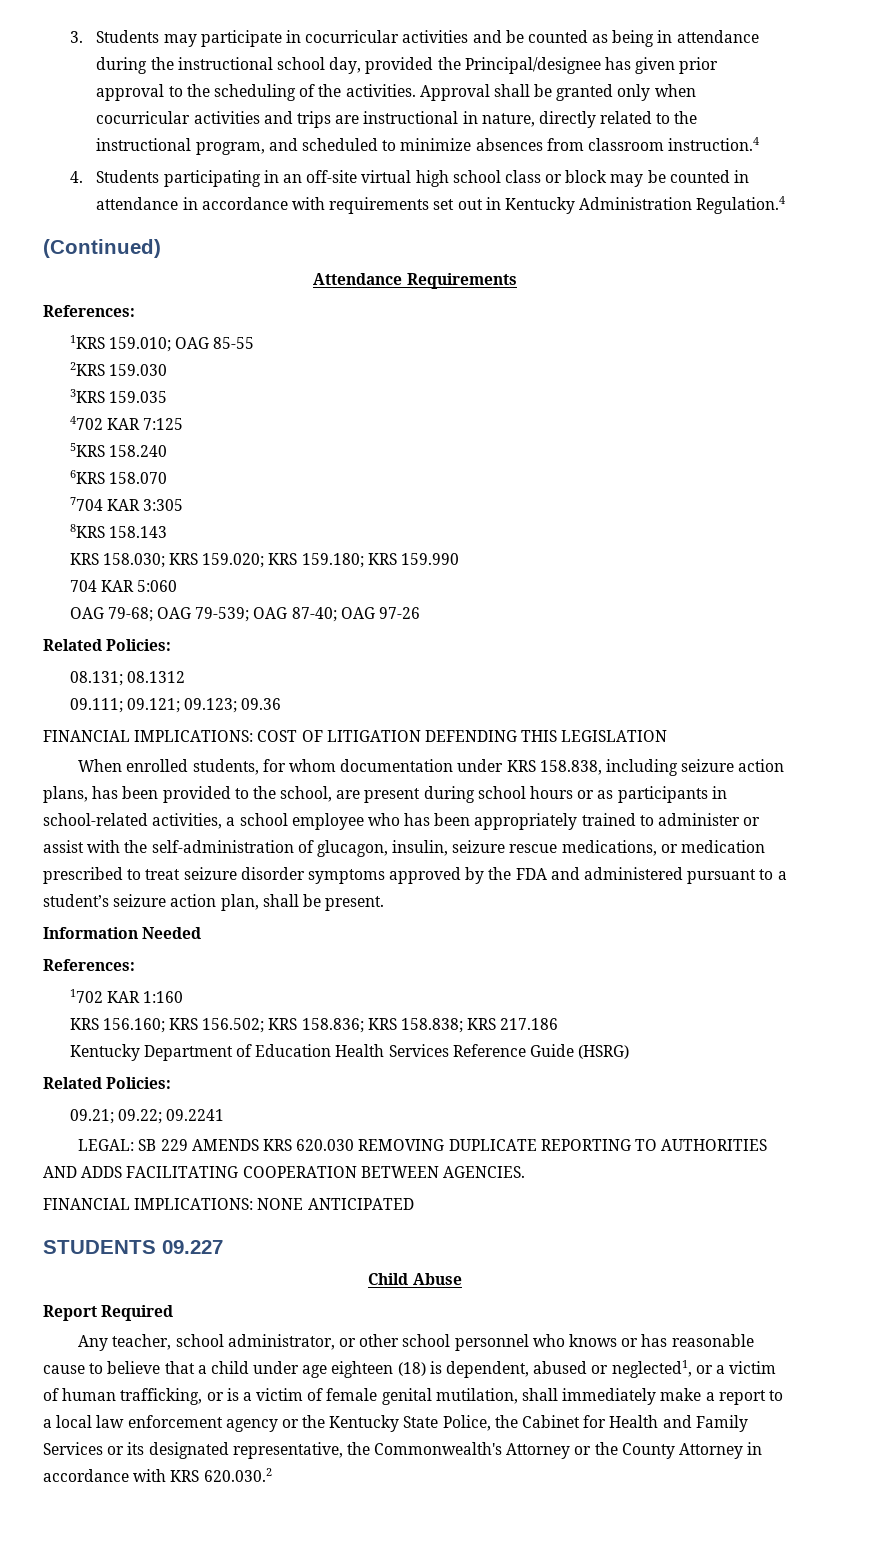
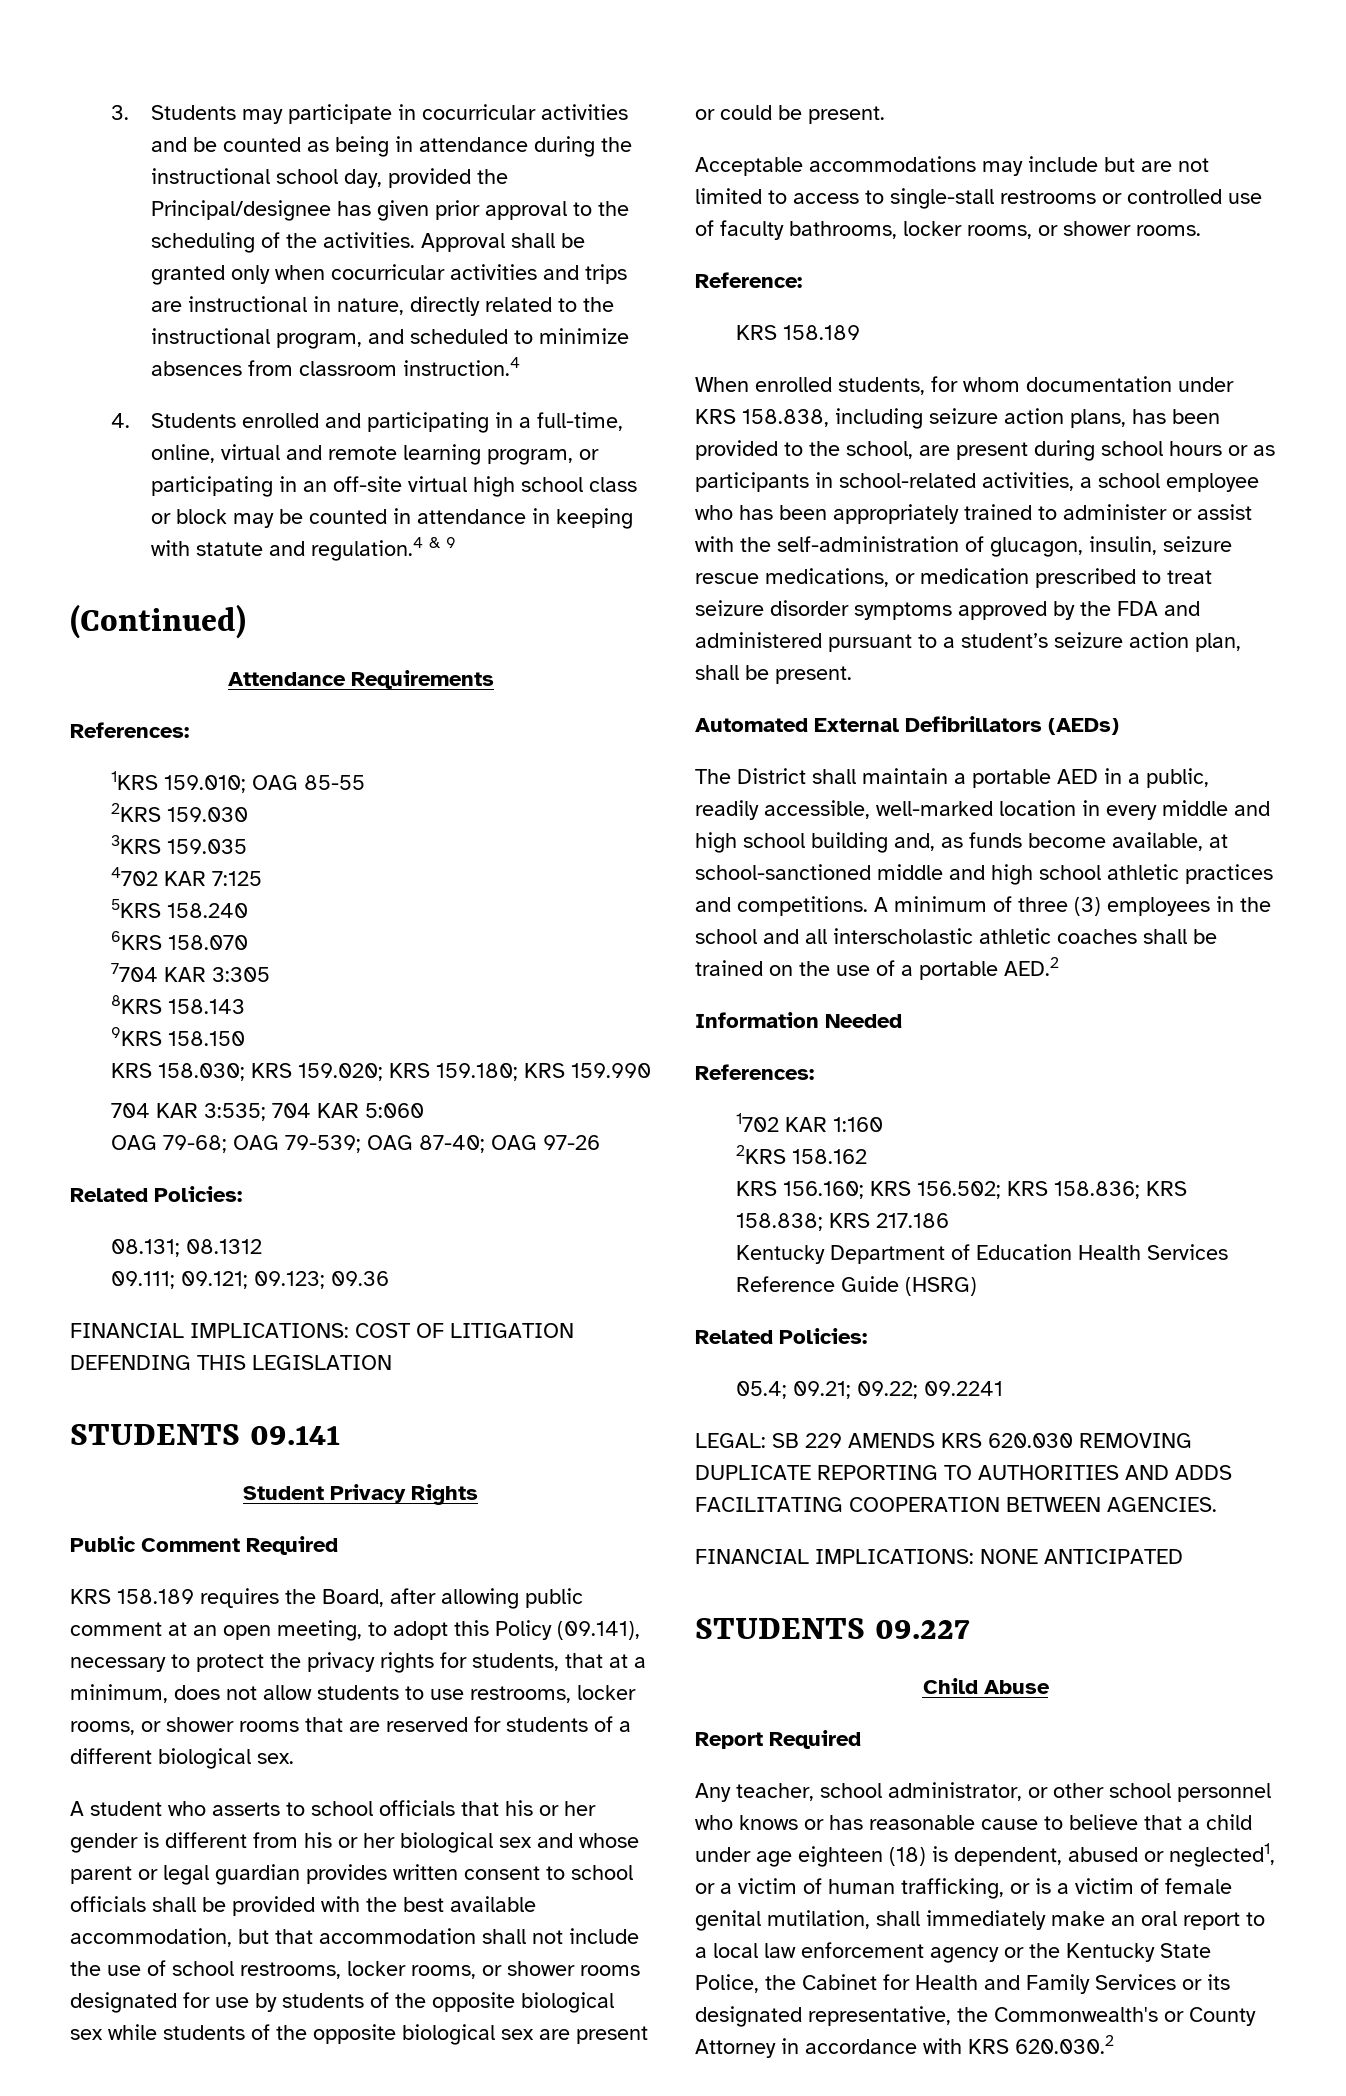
(160, 176) none -> [242,412,624,433] [151,444,600,465] enrolled and participating in a full-time, online, virtual and remote learning program, or
[201,196,786,214] accordance with requirements set out in Kentucky Administration Regulation.4 -> [556,508,634,529] [151,537,457,561] keeping with statute and regulation.4 & 9
(167, 532) none -> [110,1027,245,1046] // 9KRS 158.150
(134, 586) none -> [203,1103,359,1121] 3:535; 704 KAR
(668, 736) none -> [70,1424,340,1445] [243,1484,478,1505] [70,1536,338,1555] [70,1588,583,1609] [70,1620,640,1641] [70,1652,646,1673] [70,1684,636,1703] [70,1716,631,1735] [70,1748,294,1769] [70,1800,596,1816] [70,1832,639,1853] [70,1864,633,1885] [70,1896,536,1916] [70,1928,639,1947] [70,1960,640,1979] [70,1992,614,2013] [70,2024,648,2045] [695,105,885,124] [695,156,1209,176] [695,188,1262,209] [695,220,1201,240] [695,272,802,288] [735,325,860,340] // STUDENTS 09.141 // Student Privacy Rights // Public Comment Required // KRS 158.189 requires the Board, after allowing public comment at an open meeting, to adopt this Policy (09.141), necessary to protect the privacy rights for students, that at a minimum, does not allow students to use restrooms, locker rooms, or shower rooms that are reserved for students of a different biological sex. // A student who asserts to school officials that his or her gender is different from his or her biological sex and whose parent or legal guardian provides written consent to school officials shall be provided with the best available accommodation, but that accommodation shall not include the use of school restrooms, locker rooms, or shower rooms designated for use by students of the opposite biological sex while students of the opposite biological sex are present or could be present. // Acceptable accommodations may include but are not limited to access to single-stall restrooms or controlled use of faculty bathrooms, locker rooms, or shower rooms. // Reference: // KRS 158.189
(385, 903) none -> [695,716,1119,735] [695,768,1209,788] [695,800,1270,820] [695,832,1228,853] [695,864,1273,885] [695,896,1271,916] [695,928,1217,944] [695,957,1059,980] // Automated External Defibrillators (AEDs) // The District shall maintain a portable AED in a public, readily accessible, well-marked location in every middle and high school building and, as funds become available, at school-sanctioned middle and high school athletic practices and competitions. A minimum of three (3) employees in the school and all interscholastic athletic coaches shall be trained on the use of a portable AED.2
(184, 997) none -> [735,1145,867,1164] // 2KRS 158.162
(172, 1083) none -> [735,1381,787,1399] 05.4;
[705,1392,715,1401] a -> [1111,1911,1177,1926] an oral
[506,1442,618,1459] Attorney or the -> [1164,2011,1184,2022] or

